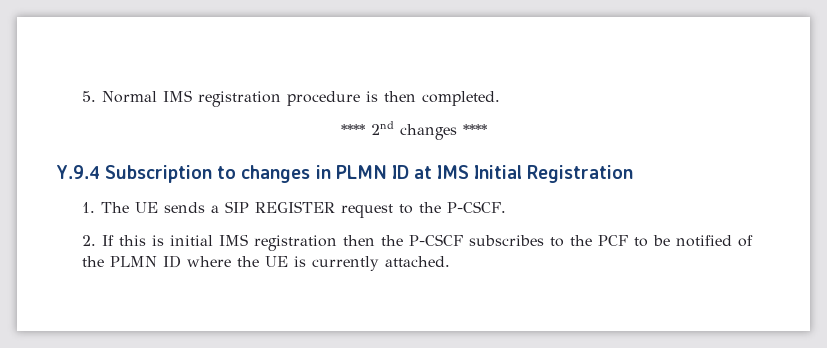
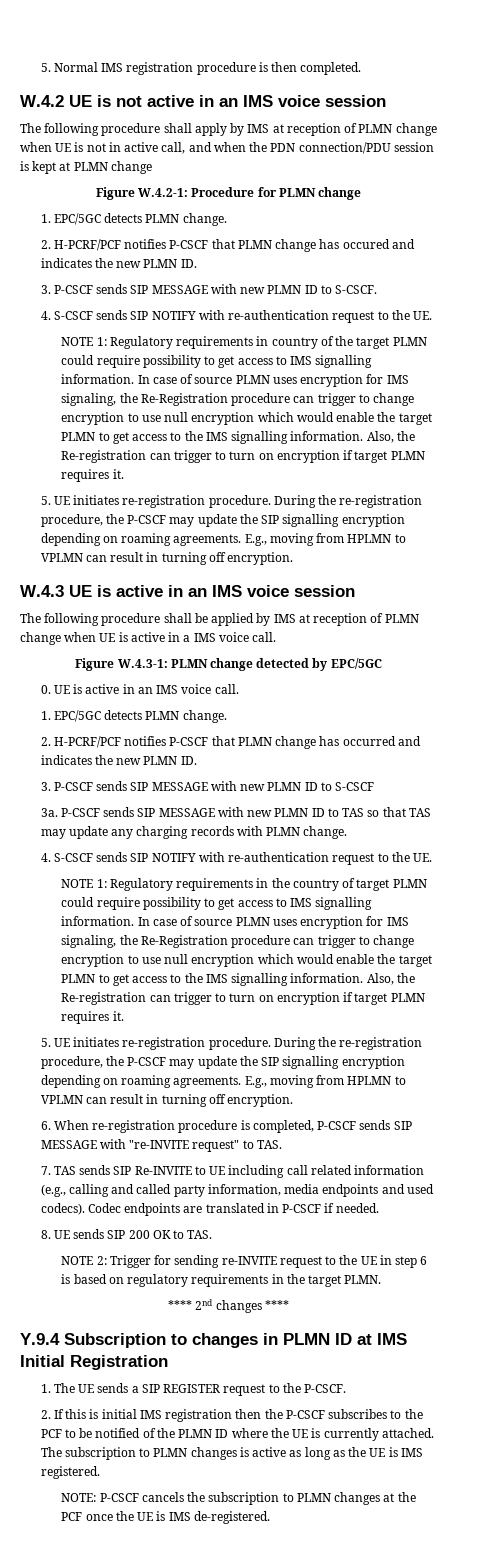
(501, 98) none -> [20,95,386,107] [20,123,437,136] [20,142,434,154] [20,161,152,174] [95,187,362,200] [40,213,227,226] [40,239,415,252] [40,258,197,268] [40,284,378,294] [40,310,433,323] [61,336,427,349] [61,355,373,368] [61,374,409,387] [61,393,415,406] [61,412,432,425] [61,431,415,444] [61,450,425,463] [61,469,124,482] [40,495,423,508] [40,514,405,527] [40,533,406,546] [40,552,294,565] [20,585,355,597] [20,613,419,626] [20,632,277,645] [75,658,382,671] [40,684,239,694] [40,710,227,723] [40,736,421,749] [40,755,197,765] [40,781,375,791] [40,807,431,817] [40,826,348,839] [40,852,433,865] [61,878,427,891] [61,897,373,910] [61,916,409,929] [61,935,415,948] [61,954,432,967] [61,973,415,986] [61,992,425,1005] [61,1011,124,1024] [40,1037,423,1050] [40,1056,405,1069] [40,1075,406,1088] [40,1094,294,1107] [40,1120,412,1133] [40,1139,282,1152] [40,1165,425,1178] [40,1184,434,1197] [40,1203,379,1216] [40,1229,213,1239] [61,1255,428,1268] [61,1274,382,1287] // W.4.2 UE is not active in an IMS voice session // The following procedure shall apply by IMS at reception of PLMN change when UE is not in active call, and when the PDN connection/PDU session is kept at PLMN change // Figure W.4.2-1: Procedure for PLMN change // 1. EPC/5GC detects PLMN change. // 2. H-PCRF/PCF notifies P-CSCF that PLMN change has occured and indicates the new PLMN ID. // 3. P-CSCF sends SIP MESSAGE with new PLMN ID to S-CSCF. // 4. S-CSCF sends SIP NOTIFY with re-authentication request to the UE. // NOTE 1: Regulatory requirements in country of the target PLMN could require possibility to get access to IMS signalling information. In case of source PLMN uses encryption for IMS signaling, the Re-Registration procedure can trigger to change encryption to use null encryption which would enable the target PLMN to get access to the IMS signalling information. Also, the Re-registration can trigger to turn on encryption if target PLMN requires it. // 5. UE initiates re-registration procedure. During the re-registration procedure, the P-CSCF may update the SIP signalling encryption depending on roaming agreements. E.g., moving from HPLMN to VPLMN can result in turning off encryption. // W.4.3 UE is active in an IMS voice session // The following procedure shall be applied by IMS at reception of PLMN change when UE is active in a IMS voice call. // Figure W.4.3-1: PLMN change detected by EPC/5GC // 0. UE is active in an IMS voice call. // 1. EPC/5GC detects PLMN change. // 2. H-PCRF/PCF notifies P-CSCF that PLMN change has occurred and indicates the new PLMN ID. // 3. P-CSCF sends SIP MESSAGE with new PLMN ID to S-CSCF // 3a. P-CSCF sends SIP MESSAGE with new PLMN ID to TAS so that TAS may update any charging records with PLMN change. // 4. S-CSCF sends SIP NOTIFY with re-authentication request to the UE. // NOTE 1: Regulatory requirements in the country of target PLMN could require possibility to get access to IMS signalling information. In case of source PLMN uses encryption for IMS signaling, the Re-Registration procedure can trigger to change encryption to use null encryption which would enable the target PLMN to get access to the IMS signalling information. Also, the Re-registration can trigger to turn on encryption if target PLMN requires it. // 5. UE initiates re-registration procedure. During the re-registration procedure, the P-CSCF may update the SIP signalling encryption depending on roaming agreements. E.g., moving from HPLMN to VPLMN can result in turning off encryption. // 6. When re-registration procedure is completed, P-CSCF sends SIP MESSAGE with "re-INVITE request" to TAS. // 7. TAS sends SIP Re-INVITE to UE including call related information (e.g., calling and called party information, media endpoints and used codecs). Codec endpoints are translated in P-CSCF if needed. // 8. UE sends SIP 200 OK to TAS. // NOTE 2: Trigger for sending re-INVITE request to the UE in step 6 is based on regulatory requirements in the target PLMN.
(451, 261) none -> [40,1447,423,1460] [40,1466,100,1479] [61,1492,416,1505] [61,1511,270,1524] The subscription to PLMN changes is active as long as the UE is IMS registered. // NOTE: P-CSCF cancels the subscription to PLMN changes at the PCF once the UE is IMS de-registered.

